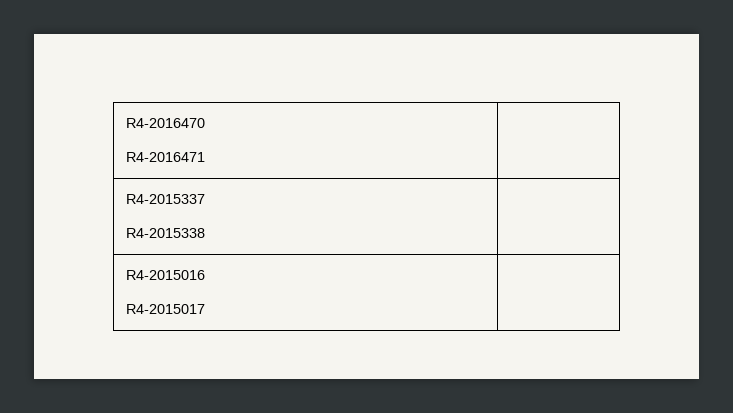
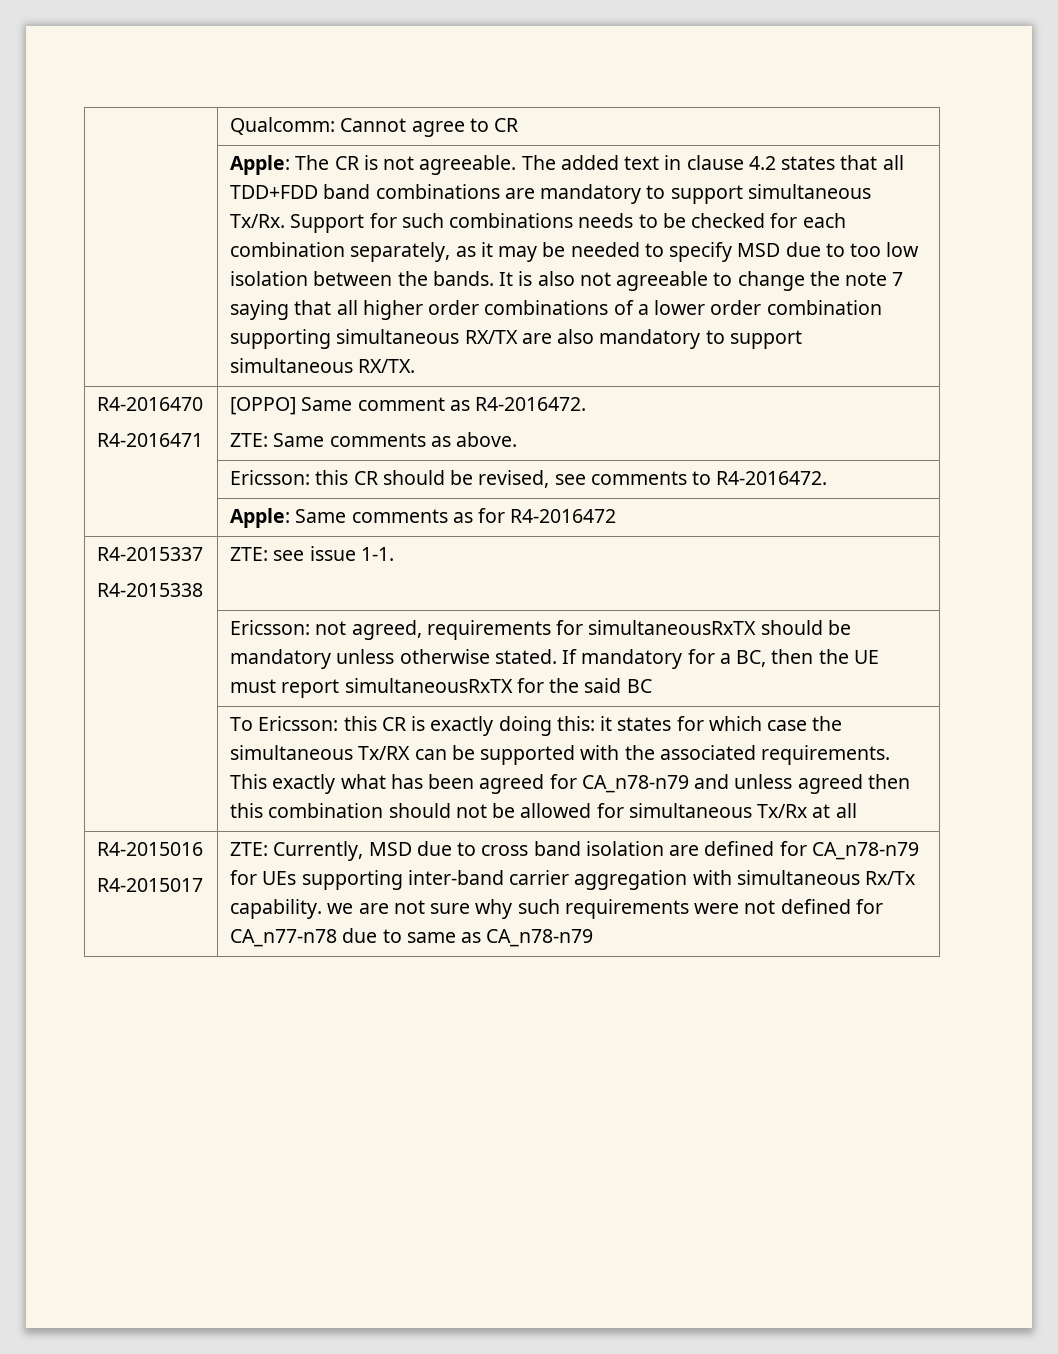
[125,118,205,128] [125,152,205,162] [125,194,205,204] [125,228,205,238] [125,270,205,280] [125,304,205,314] R4-2016470 // R4-2016471 | // R4-2015337 // R4-2015338 | // R4-2015016 // R4-2015017 | -> [230,117,519,137] [230,155,904,175] [230,184,871,204] [230,213,846,233] [230,242,920,262] [230,271,904,291] [230,300,882,320] [230,329,802,349] [230,358,416,373] [97,397,204,411] [97,433,204,447] [230,397,587,415] [230,432,518,447] [230,470,828,488] [230,508,617,528] [97,547,204,561] [97,583,204,597] [230,546,394,561] [230,620,851,640] [230,649,879,669] [230,678,652,698] [230,716,843,736] [230,745,891,765] [230,774,910,794] [230,803,857,818] [97,842,204,856] [97,878,204,892] [230,841,919,861] [230,870,916,890] [230,899,883,919] [230,928,594,947] | Qualcomm: Cannot agree to CR // | Apple: The CR is not agreeable. The added text in clause 4.2 states that all TDD+FDD band combinations are mandatory to support simultaneous Tx/Rx. Support for such combinations needs to be checked for each combination separately, as it may be needed to specify MSD due to too low isolation between the bands. It is also not agreeable to change the note 7 saying that all higher order combinations of a lower order combination supporting simultaneous RX/TX are also mandatory to support simultaneous RX/TX. // R4-2016470 // R4-2016471 | [OPPO] Same comment as R4-2016472. // ZTE: Same comments as above. // | Ericsson: this CR should be revised, see comments to R4-2016472. // | Apple: Same comments as for R4-2016472 // R4-2015337 // R4-2015338 | ZTE: see issue 1-1. // | Ericsson: not agreed, requirements for simultaneousRxTX should be mandatory unless otherwise stated. If mandatory for a BC, then the UE must report simultaneousRxTX for the said BC // | To Ericsson: this CR is exactly doing this: it states for which case the simultaneous Tx/RX can be supported with the associated requirements. This exactly what has been agreed for CA_n78-n79 and unless agreed then this combination should not be allowed for simultaneous Tx/Rx at all // R4-2015016 // R4-2015017 | ZTE: Currently, MSD due to cross band isolation are defined for CA_n78-n79 for UEs supporting inter-band carrier aggregation with simultaneous Rx/Tx capability. we are not sure why such requirements were not defined for CA_n77-n78 due to same as CA_n78-n79

